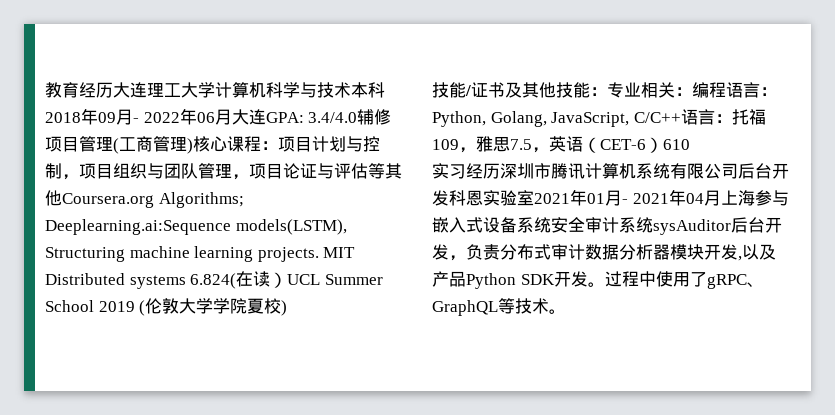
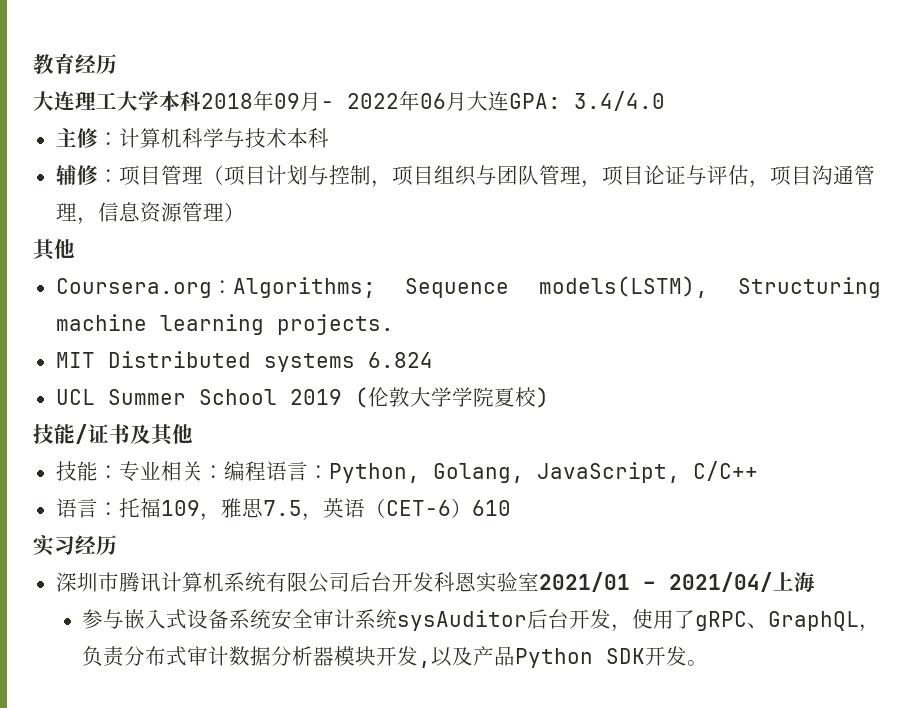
(113, 90) none -> (117, 64) //
[215,82,351,98] 计算机科学与技术 -> (159, 101) none
[357,109,392,125] [45,136,278,154] 辅修项目管理(工商管理)核心课程： -> [55,128,329,148] [55,165,224,186] // 主修：计算机科学与技术本科 // 辅修：项目管理（
[368,163,402,179] [45,190,244,208] [45,219,231,235] 等其他Coursera.org Algorithms; Deeplearning.ai:Sequence -> [748,165,875,188] [55,202,245,225] [33,238,75,261] [55,277,510,298] ，项目沟通管理，信息资源管理） // 其他 // Coursera.org：Algorithms; Sequence
(319, 254) none -> (394, 324) //
[190,271,288,289] 6.824(在读） -> [367,352,433,368] 6.824 //
(556, 90) none -> (193, 433) //
(681, 117) none -> (758, 471) //
(500, 171) none -> (117, 545) //
[534,189,721,206] 2021年01月- 2021年04月 -> [538,572,773,592] 2021/01 – 2021/04/
(755, 198) none -> (815, 582) //
(466, 258) none -> [632,609,881,632] 使用了gRPC、GraphQL，
[604,271,764,289] [432,298,566,316] 过程中使用了gRPC、GraphQL等技术。 -> (709, 663) none

